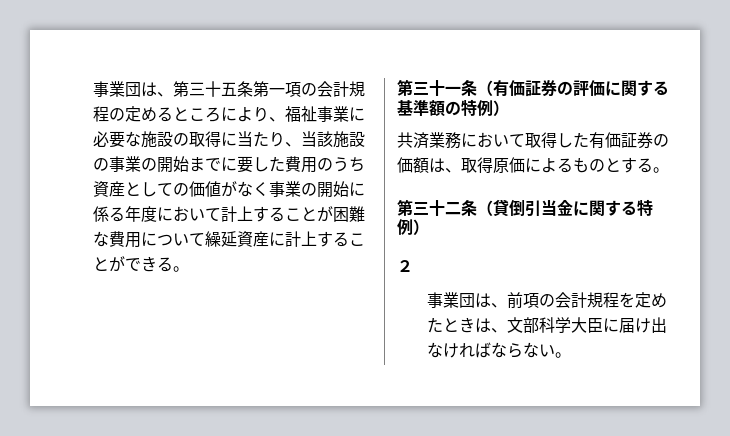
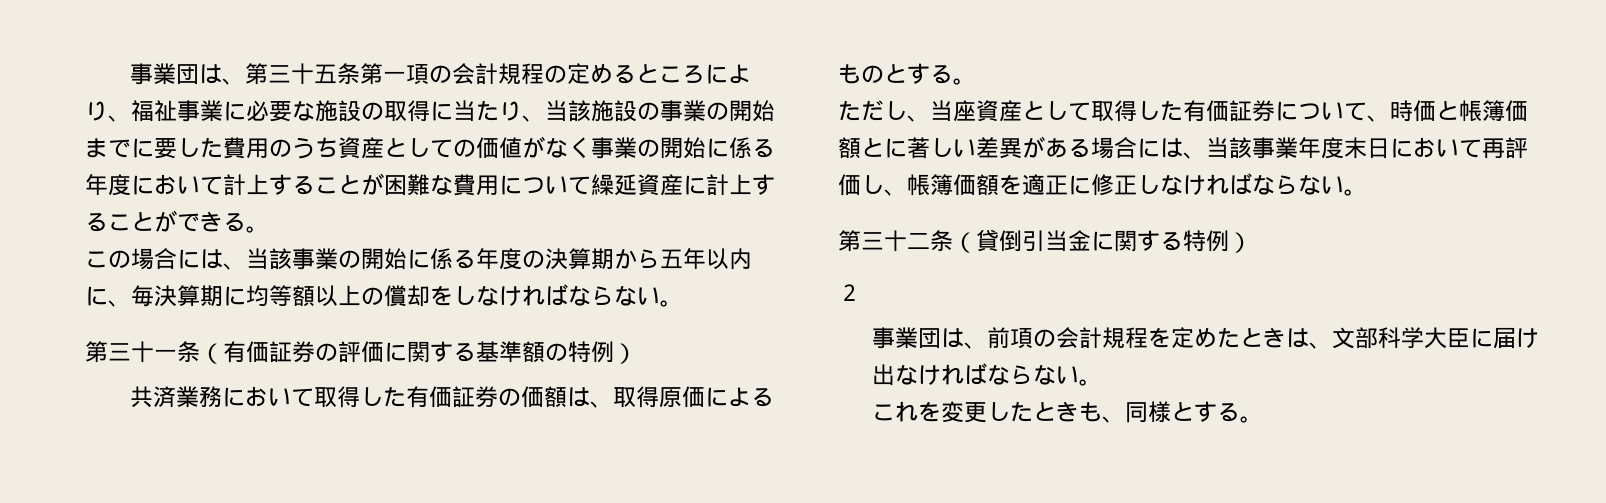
(189, 269) none -> [85,248,752,270] [85,284,683,307] // この場合には、当該事業の開始に係る年度の決算期から五年以内に、毎決算期に均等額以上の償却をしなければならない。
(669, 170) none -> [838,100,1528,122] [838,136,1528,159] [838,173,1367,196] // ただし、当座資産として取得した有価証券について、時価と帳簿価額とに著しい差異がある場合には、当該事業年度末日において再評価し、帳簿価額を適正に修正しなければならない。
(572, 355) none -> [872,401,1264,423] // これを変更したときも、同様とする。

